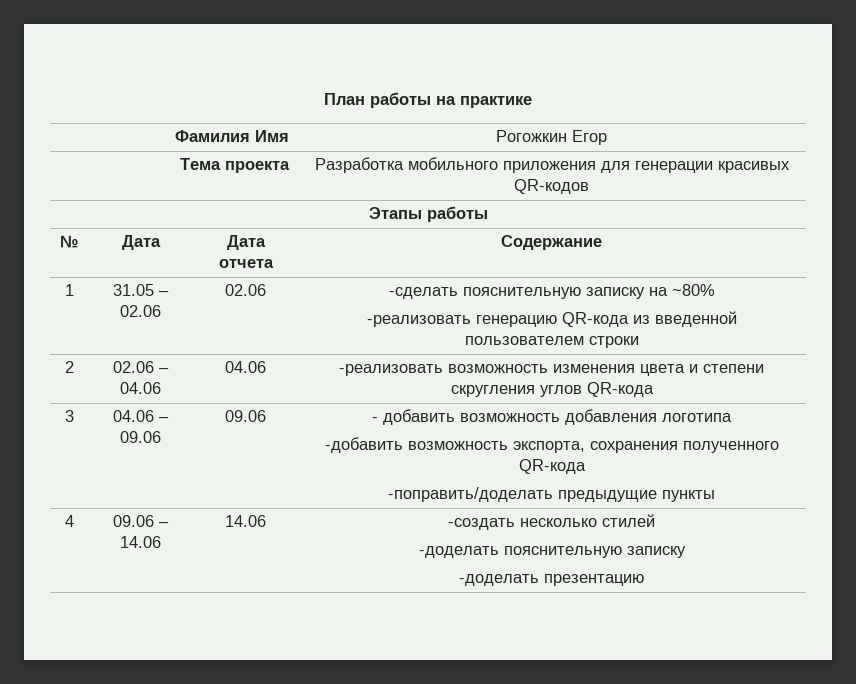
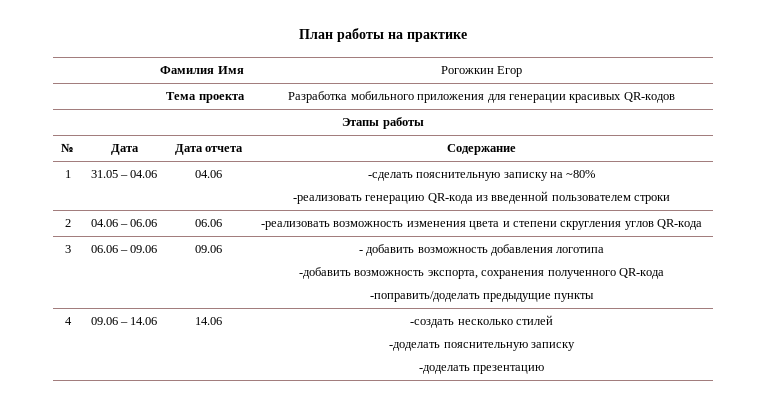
[120,305,161,317] [225,284,266,296] 02.06 | 02.06 -> [130,170,158,178] [195,170,222,178] 04.06 | 04.06
[113,361,169,373] [120,382,161,394] [225,361,266,373] 02.06 – 04.06 | 04.06 -> [90,219,158,227] [195,219,222,227] 04.06 – 06.06 | 06.06
[113,410,154,422] 04.06 -> [90,245,118,253] 06.06

